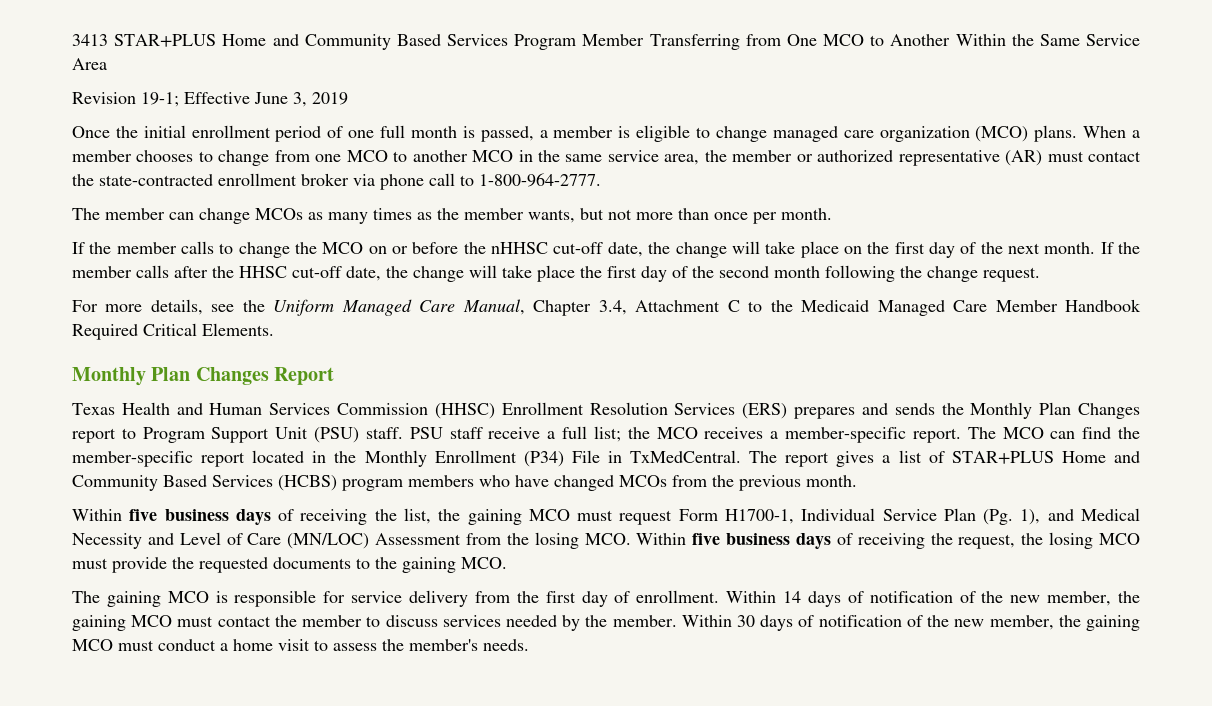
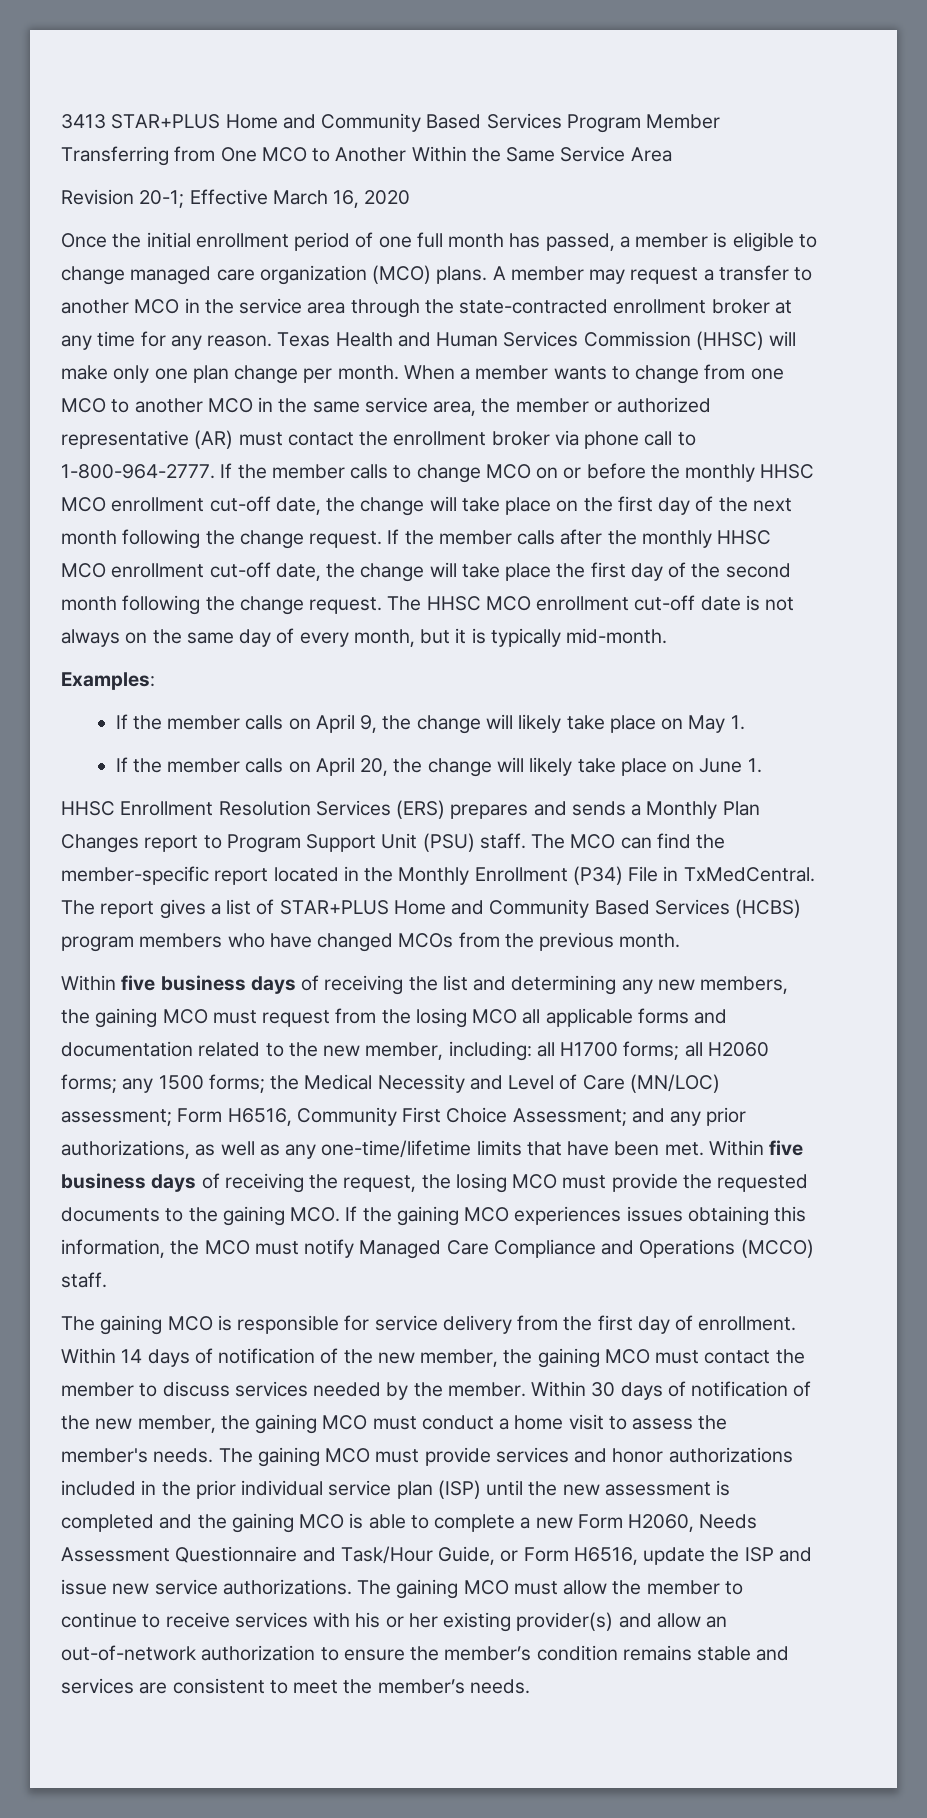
[141,92,348,107] 19-1; Effective June 3, 2019 -> [139,189,411,208] 20-1; Effective March 16, 2020
[462,126,475,138] is -> [509,233,541,248] has
(1078, 133) none -> [492,265,813,284] [61,298,792,318] [61,331,797,350] [61,365,399,384] A member may request a transfer to another MCO in the service area through the state-contracted enrollment broker at any time for any reason. Texas Health and Human Services Commission (HHSC) will make only one plan change per month.
[136,150,194,162] chooses -> [553,366,607,380] wants
[99,174,213,186] state-contracted -> (389, 438) none
[72,208,832,224] // The member can change MCOs as many times as the member wants, but not more than once per month. // -> (215, 471) none
[295,242,318,254] the -> (481, 473) none
[491,242,549,254] nHHSC -> [685,464,815,482] [61,497,205,512] monthly HHSC MCO enrollment
[1044,242,1096,254] month. -> [61,529,383,549] month following the change request.
[239,266,287,278] HHSC -> [641,530,772,548] [61,563,205,578] monthly HHSC MCO enrollment
[72,299,1142,316] [72,323,274,340] [72,367,335,386] [72,402,495,419] // For more details, see the Uniform Managed Care Manual, Chapter 3.4, Attachment C to the Medicaid Managed Care Member Handbook Required Critical Elements. // Monthly Plan Changes Report // Texas Health and Human Services Commission (HHSC) -> [387,595,795,611] [61,628,668,647] [61,672,155,690] [115,714,745,734] [115,757,762,777] [61,801,115,816] The HHSC MCO enrollment cut-off date is not always on the same day of every month, but it is typically mid-month. // Examples: // If the member calls on April 9, the change will likely take place on May 1. // If the member calls on April 20, the change will likely take place on June 1. // HHSC
[941,403,964,415] the -> [631,804,642,816] a
[409,426,961,443] PSU staff receive a full list; the MCO receives a member-specific report. -> (526, 841) none
[403,508,431,524] list, -> [442,975,789,995] list and determining any new members,
[678,508,1074,525] Form H1700-1, Individual Service Plan (Pg. 1), and -> [335,1008,728,1028] [61,1041,769,1061] [61,1074,300,1093] from the losing MCO all applicable forms and documentation related to the new member, including: all H1700 forms; all H2060 forms; any 1500 forms; the
[375,532,631,549] Assessment from the losing MCO. -> [61,1107,747,1126] [61,1140,704,1159] assessment; Form H6516, Community First Choice Assessment; and any prior authorizations, as well as any one-time/lifetime limits that have been met.
(507, 563) none -> [345,1206,807,1226] [61,1239,814,1259] [61,1272,107,1288] If the gaining MCO experiences issues obtaining this information, the MCO must notify Managed Care Compliance and Operations (MCCO) staff.
(529, 645) none -> [218,1447,793,1467] [61,1480,731,1499] [61,1513,758,1533] [61,1546,812,1565] [61,1579,743,1599] [61,1612,728,1632] [61,1645,790,1661] [61,1678,530,1694] The gaining MCO must provide services and honor authorizations included in the prior individual service plan (ISP) until the new assessment is completed and the gaining MCO is able to complete a new Form H2060, Needs Assessment Questionnaire and Task/Hour Guide, or Form H6516, update the ISP and issue new service authorizations. The gaining MCO must allow the member to continue to receive services with his or her existing provider(s) and allow an out-of-network authorization to ensure the member’s condition remains stable and services are consistent to meet the member’s needs.

